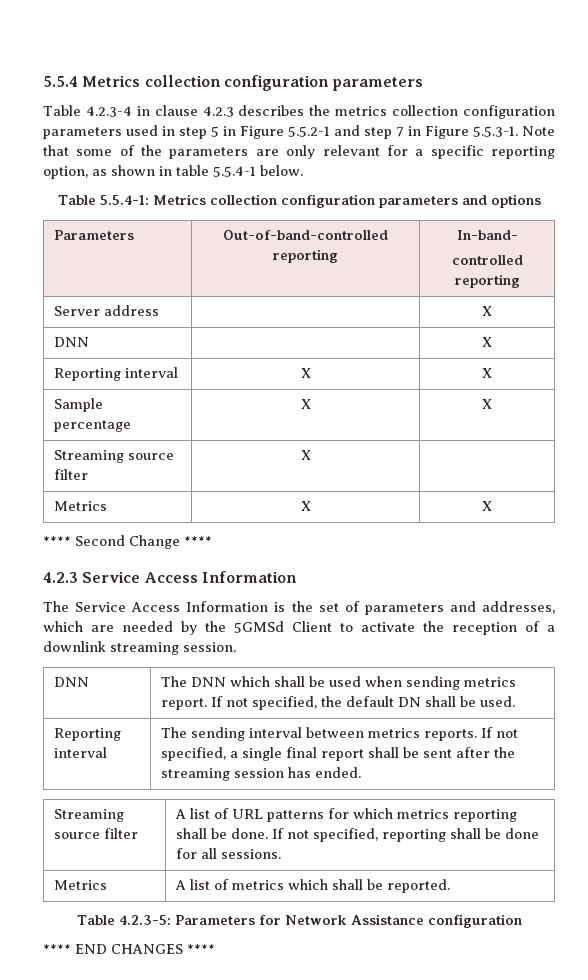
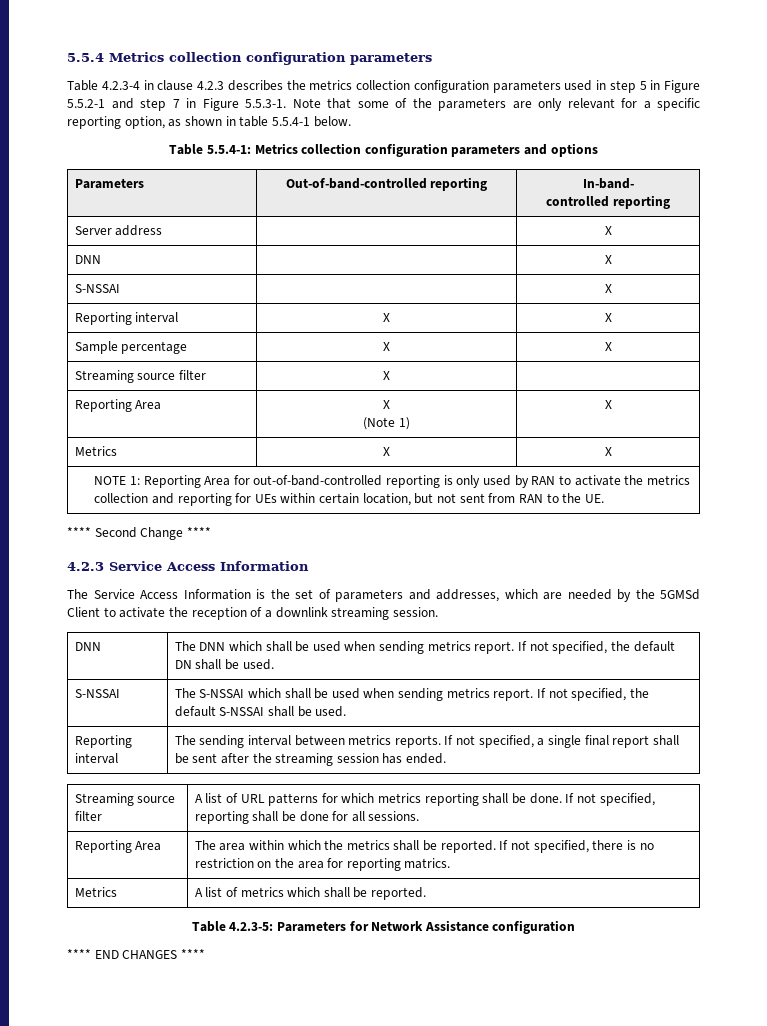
(492, 342) none -> [74,284,120,293] [604,284,612,293] // S-NSSAI | | X
[54,501,108,511] [300,501,311,511] [482,501,492,511] Metrics | X | X -> [74,399,162,412] [383,400,390,409] [363,417,410,430] [604,400,612,409] [74,446,117,456] [383,447,390,456] [604,447,612,456] [94,475,690,488] [94,493,604,506] Reporting Area | X // (Note 1) | X // Metrics | X | X // NOTE 1: Reporting Area for out-of-band-controlled reporting is only used by RAN to activate the metrics collection and reporting for UEs within certain location, but not sent from RAN to the UE.
(516, 701) none -> [74,689,120,698] [174,688,649,701] [174,706,347,717] // S-NSSAI | The S-NSSAI which shall be used when sending metrics report. If not specified, the default S-NSSAI shall be used.
(282, 854) none -> [74,840,162,853] [194,840,654,853] [194,858,451,871] // Reporting Area | The area within which the metrics shall be reported. If not specified, there is no restriction on the area for reporting matrics.

